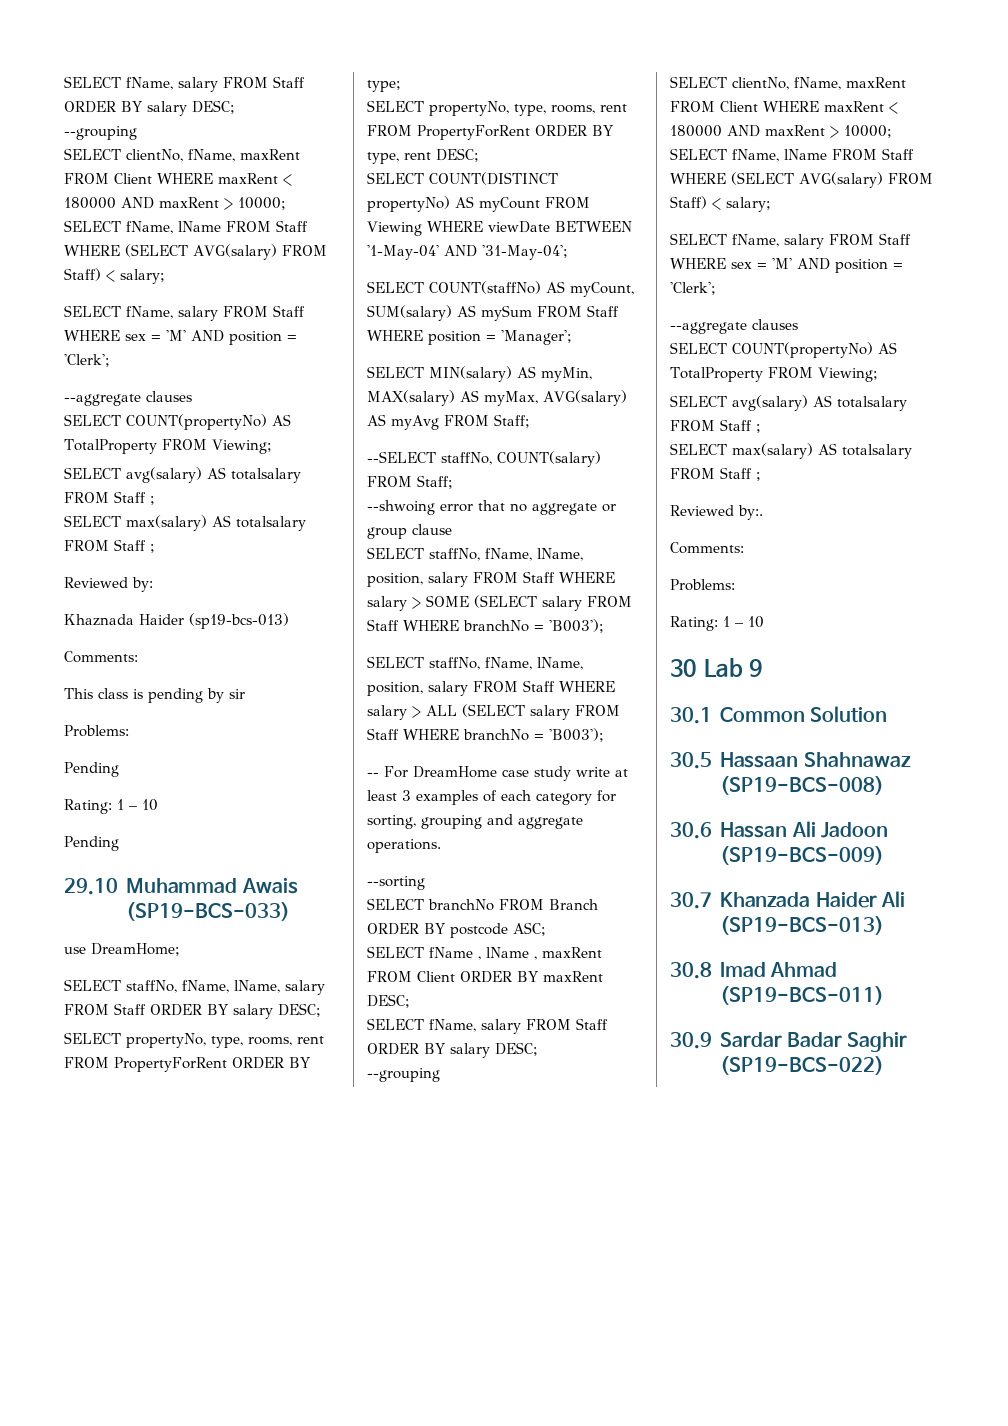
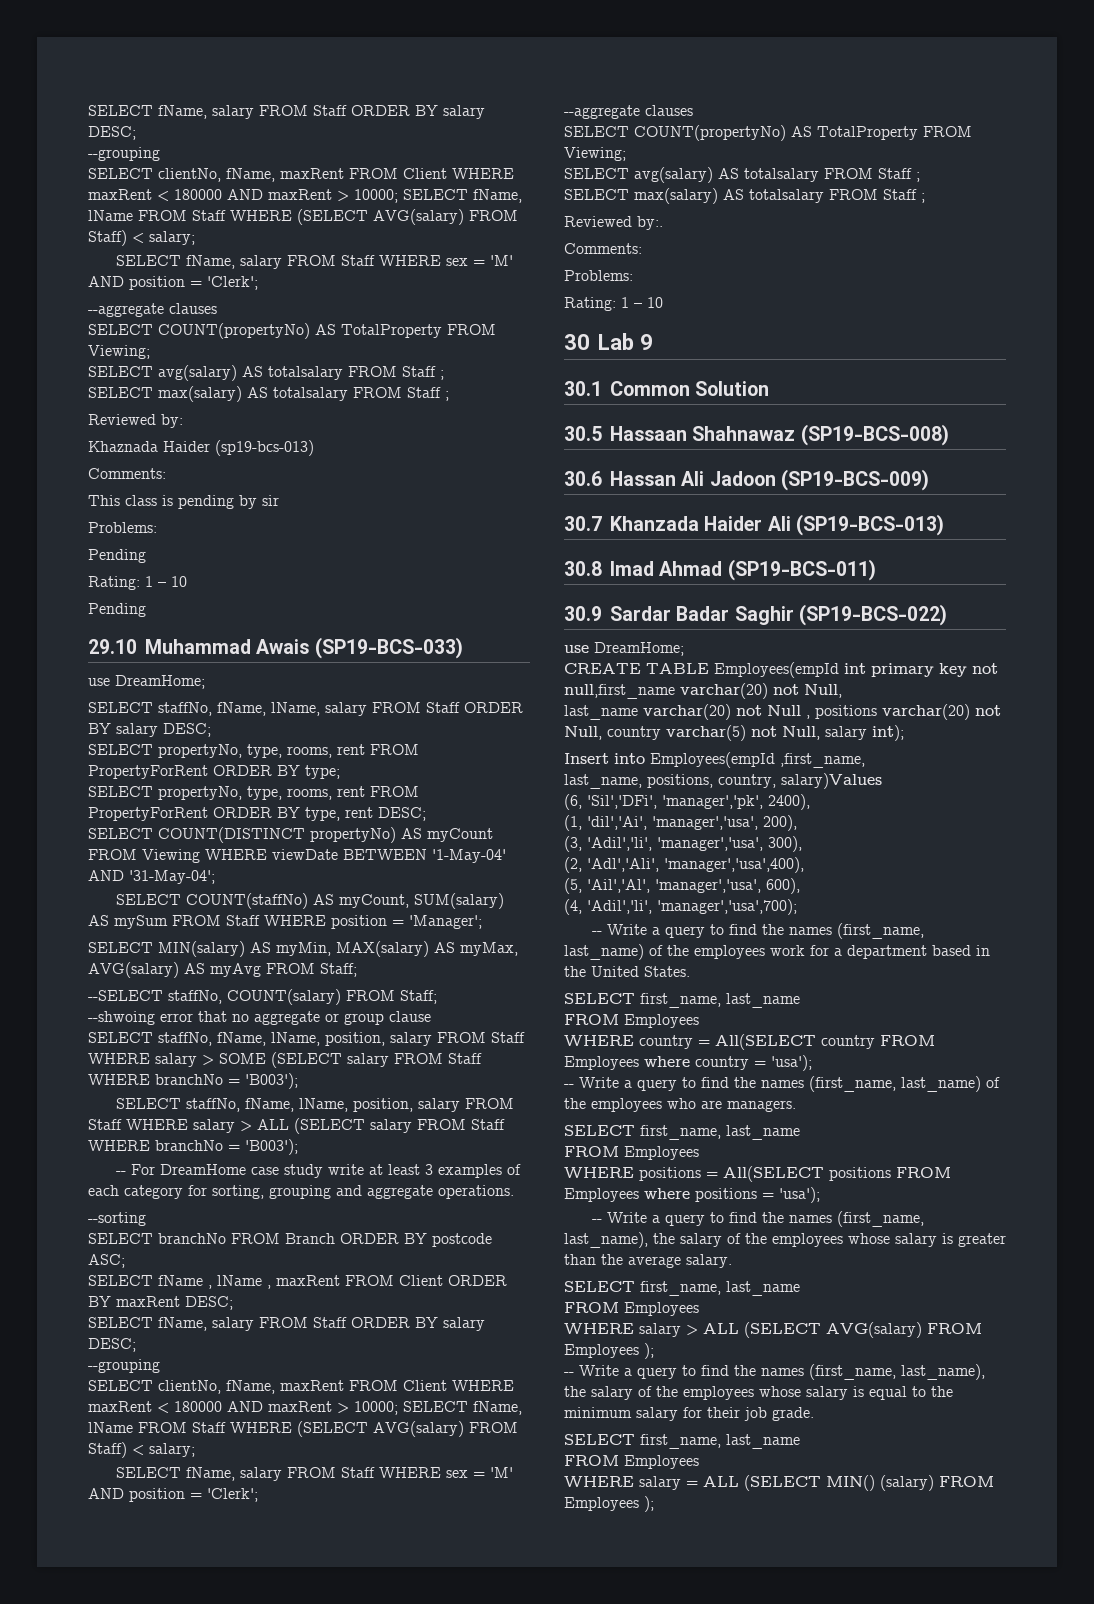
(884, 1065) none -> [564,642,684,656] [564,662,998,678] [564,683,842,699] [564,704,1001,720] [564,725,904,741] [564,752,865,768] [564,773,882,789] [564,794,810,810] [564,815,797,831] [564,836,802,852] [564,857,804,873] [564,878,800,894] [564,899,797,915] [592,923,925,939] [564,944,990,960] [564,966,690,977] [564,993,800,1008] [564,1014,699,1028] [564,1034,935,1050] [564,1055,812,1071] [564,1076,1000,1092] [564,1098,796,1112] [564,1125,800,1140] [564,1146,699,1160] [564,1166,951,1182] [564,1187,820,1203] [592,1211,925,1227] [564,1232,1006,1248] [564,1254,732,1268] [564,1281,800,1296] [564,1302,699,1316] [564,1322,982,1338] [564,1343,654,1359] [564,1364,985,1380] [564,1386,953,1400] [564,1407,814,1421] [564,1434,800,1449] [564,1455,699,1469] [564,1475,994,1491] [564,1496,654,1512] // use DreamHome; // CREATE TABLE Employees(empId int primary key not null,first_name varchar(20) not Null, // last_name varchar(20) not Null , positions varchar(20) not Null, country varchar(5) not Null, salary int); // Insert into Employees(empId ,first_name, // last_name, positions, country, salary)Values // (6, 'Sil','DFi', 'manager','pk', 2400), // (1, 'dil','Ai', 'manager','usa', 200), // (3, 'Adil','li', 'manager','usa', 300), // (2, 'Adl','Ali', 'manager','usa',400), // (5, 'Ail','Al', 'manager','usa', 600), // (4, 'Adil','li', 'manager','usa',700); // -- Write a query to find the names (first_name, last_name) of the employees work for a department based in the United States. // SELECT first_name, last_name // FROM Employees // WHERE country = All(SELECT country FROM Employees where country = 'usa'); // -- Write a query to find the names (first_name, last_name) of the employees who are managers. // SELECT first_name, last_name // FROM Employees // WHERE positions = All(SELECT positions FROM Employees where positions = 'usa'); // -- Write a query to find the names (first_name, last_name), the salary of the employees whose salary is greater than the average salary. // SELECT first_name, last_name // FROM Employees // WHERE salary > ALL (SELECT AVG(salary) FROM Employees ); // -- Write a query to find the names (first_name, last_name), the salary of the employees whose salary is equal to the minimum salary for their job grade. // SELECT first_name, last_name // FROM Employees // WHERE salary = ALL (SELECT MIN() (salary) FROM Employees );

